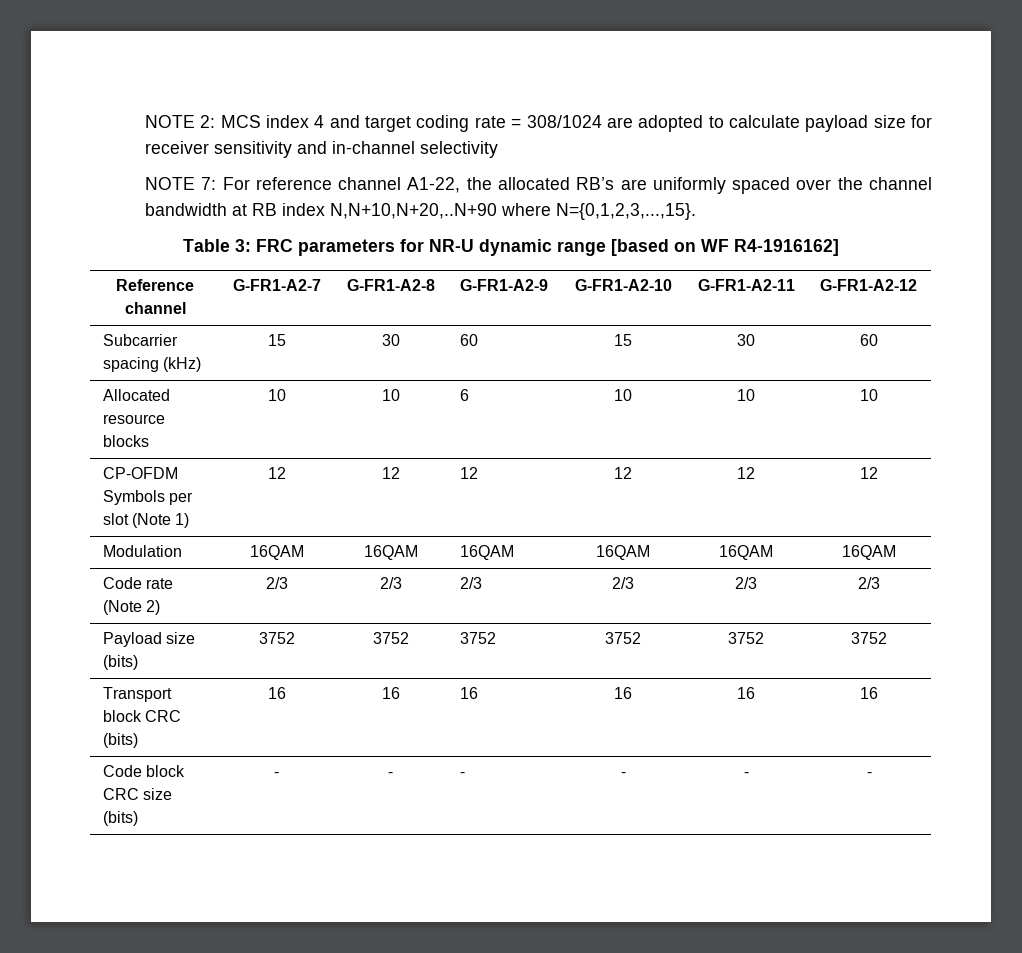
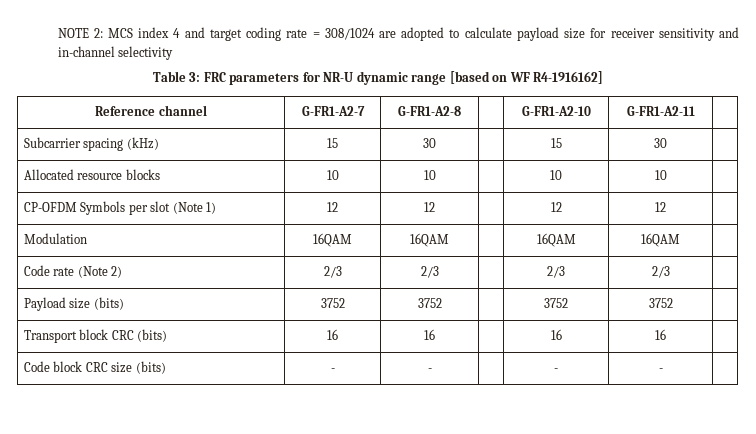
[144,177,932,194] [144,203,696,220] // NOTE 7: For reference channel A1-22, the allocated RB’s are uniformly spaced over the channel bandwidth at RB index N,N+10,N+20,..N+90 where N={0,1,2,3,...,15}. -> (174, 53) none
[459,279,548,291] G-FR1-A2-9 -> (461, 111) none
[819,279,917,291] G-FR1-A2-12 -> (695, 111) none
[459,334,478,346] [614,334,632,346] [737,334,755,346] [860,334,878,346] 60 | 15 | 30 | 60 -> [550,138,562,148] [654,138,667,148] | 15 | 30 |
[459,389,469,401] [614,389,632,401] [737,389,755,401] [860,389,878,401] 6 | 10 | 10 | 10 -> [550,170,562,180] [654,170,667,180] | 10 | 10 |
[459,467,478,479] [614,467,632,479] [737,467,755,479] [860,467,878,479] 12 | 12 | 12 | 12 -> [550,202,562,212] [655,202,666,212] | 12 | 12 |
[459,545,514,560] [596,545,650,560] [719,545,773,560] [842,545,896,560] 16QAM | 16QAM | 16QAM | 16QAM -> [536,233,576,247] [641,233,680,247] | 16QAM | 16QAM |
[459,577,482,589] [612,577,634,589] [735,577,757,589] [858,577,880,589] 2/3 | 2/3 | 2/3 | 2/3 -> [547,266,565,278] [651,266,670,278] | 2/3 | 2/3 |
[459,632,496,644] [605,632,641,644] [728,632,764,644] [851,632,887,644] 3752 | 3752 | 3752 | 3752 -> [544,298,568,308] [648,298,673,308] | 3752 | 3752 |
[459,687,478,699] [614,687,632,699] [737,687,755,699] [860,687,878,699] 16 | 16 | 16 | 16 -> [550,329,562,340] [655,329,666,340] | 16 | 16 |
[459,772,465,777] [620,772,626,777] [743,772,749,777] [866,772,872,777] - | - | - | - -> [554,368,558,372] [658,368,663,372] | - | - |

